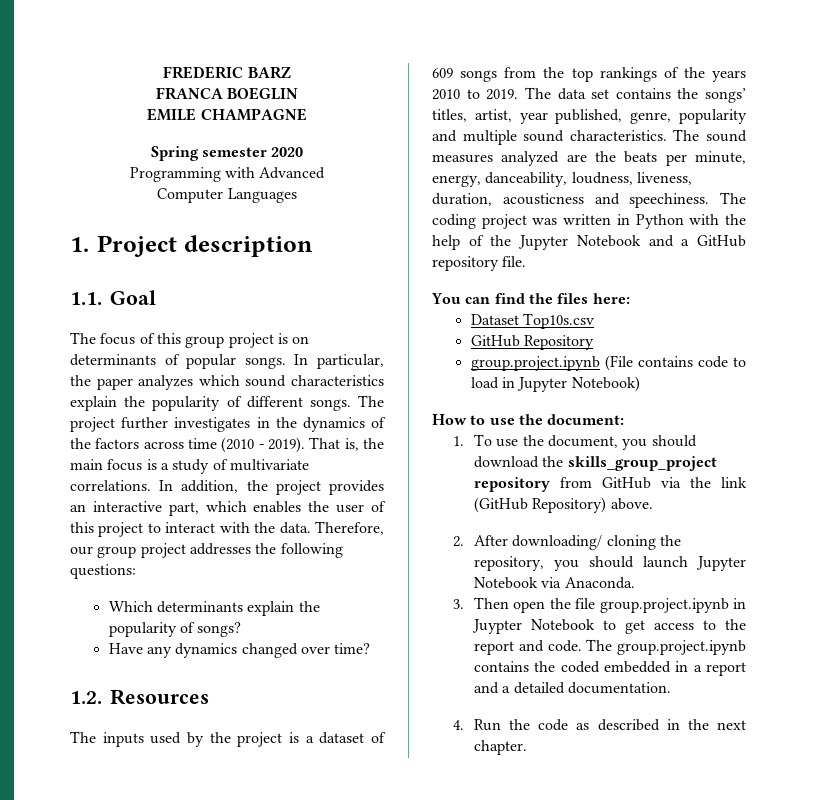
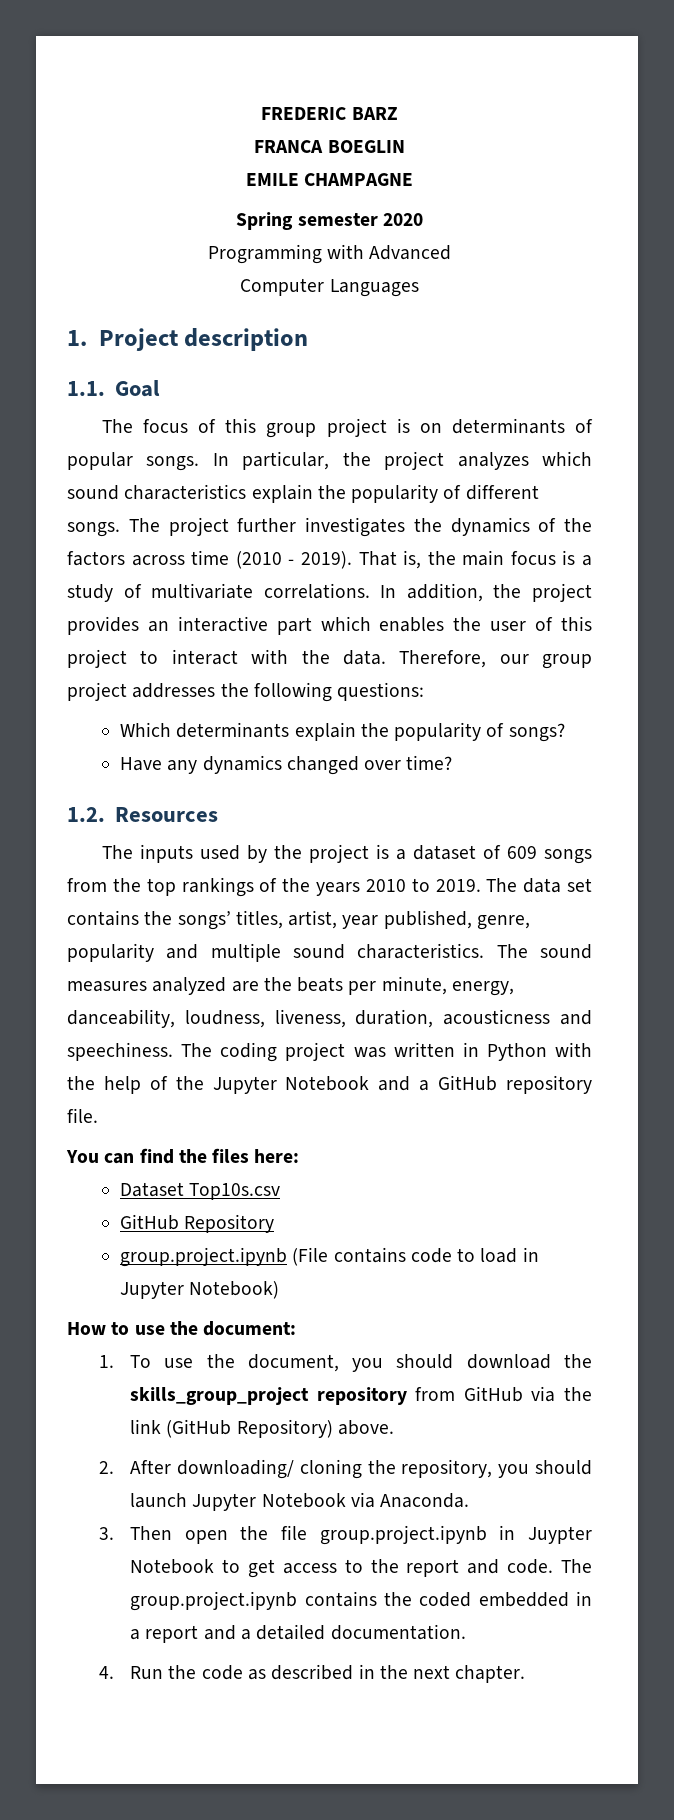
[96,378,133,390] paper -> [384,451,445,470] project
[256,417,270,428] in -> (405, 527) none
[168,502,199,516] part, -> [276,617,312,635] part

